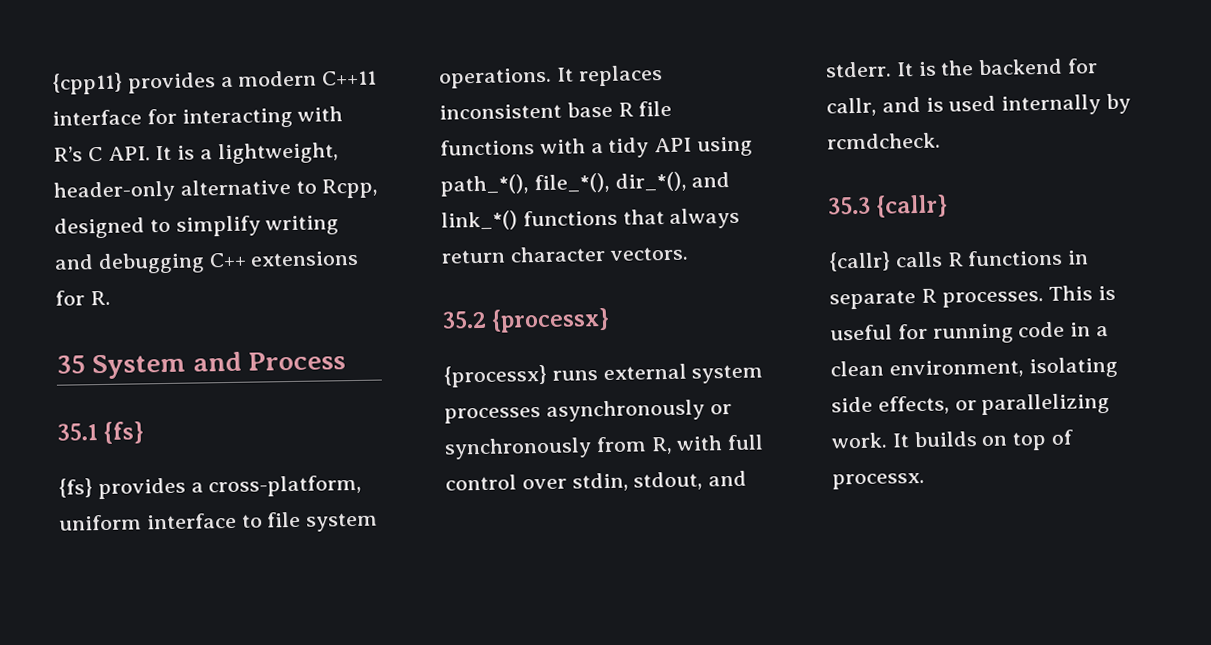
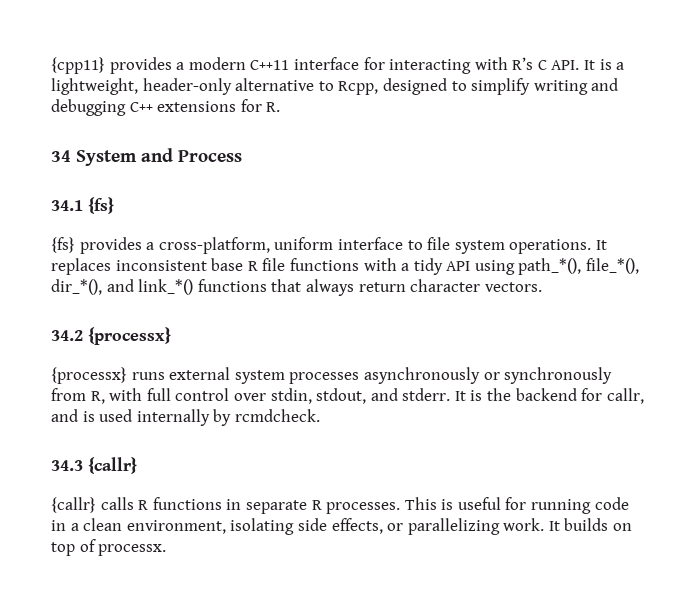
[56,354,86,374] 35 -> [51,150,71,162] 34
[57,423,98,441] 35.1 -> [51,200,83,211] 34.1
[442,310,487,329] 35.2 -> [51,330,83,341] 34.2
[828,196,871,215] 35.3 -> [51,460,83,471] 34.3

